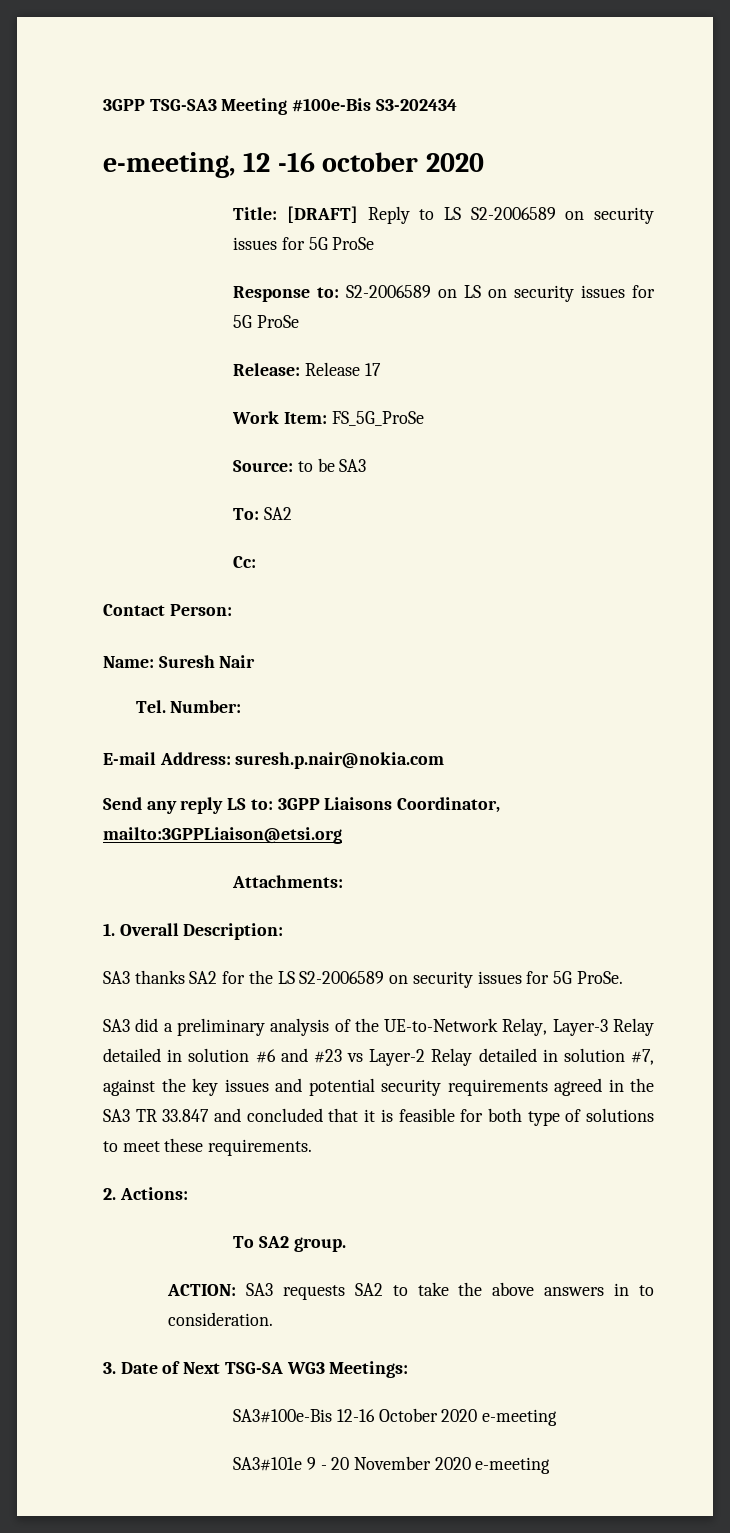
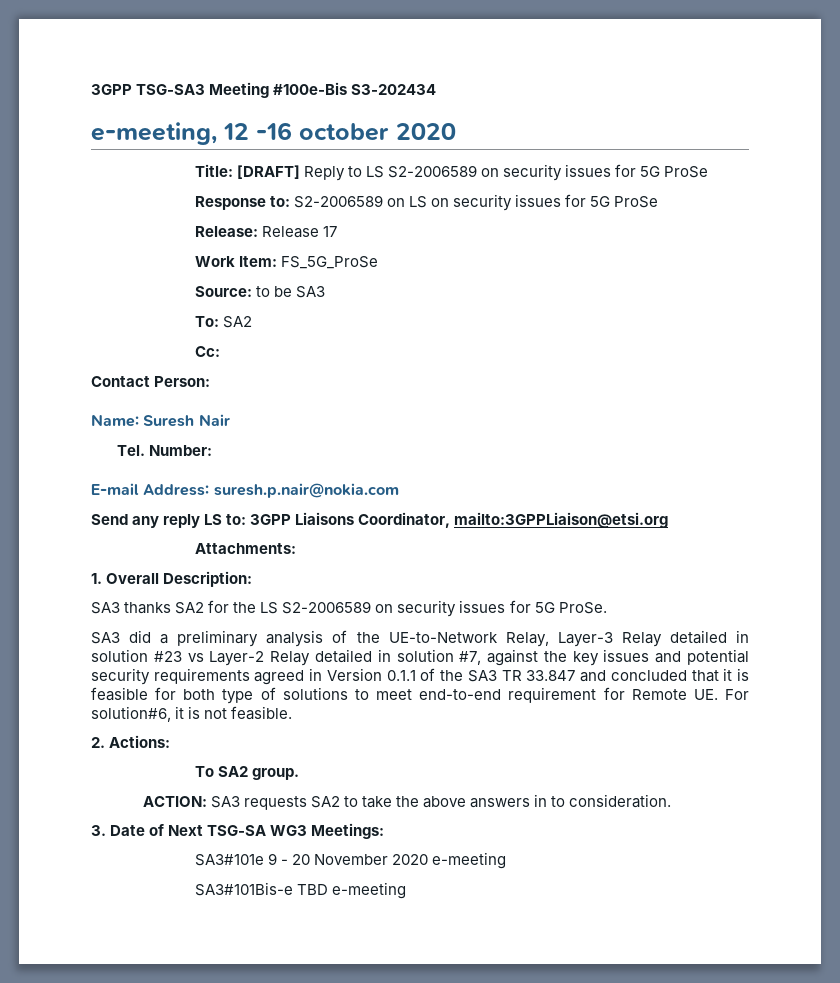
[255,1048,308,1063] #6 and -> (148, 655) none
(624, 1085) none -> [326,668,436,681] Version 0.1.1 of
[164,1138,313,1156] these requirements. -> [419,687,750,703] [91,706,293,722] end-to-end requirement for Remote UE. For solution#6, it is not feasible.
[233,1408,557,1426] // SA3#100e-Bis 12-16 October 2020 e-meeting -> (385, 831) none
(551, 1465) none -> [194,882,406,899] // SA3#101Bis-e TBD e-meeting

